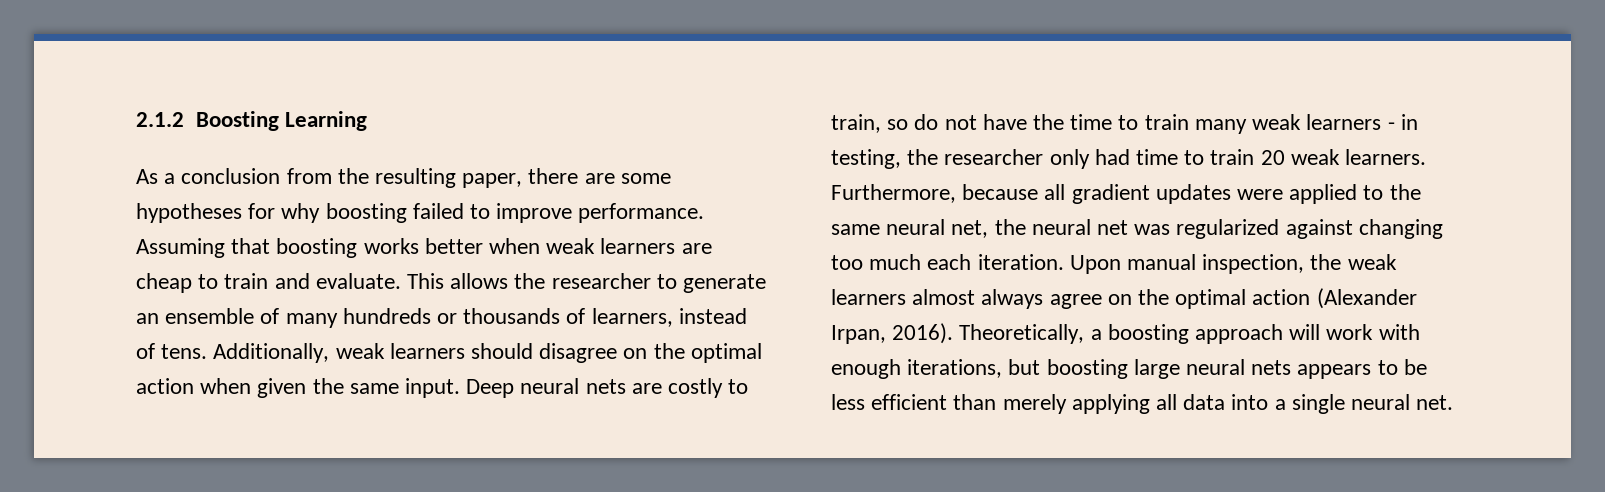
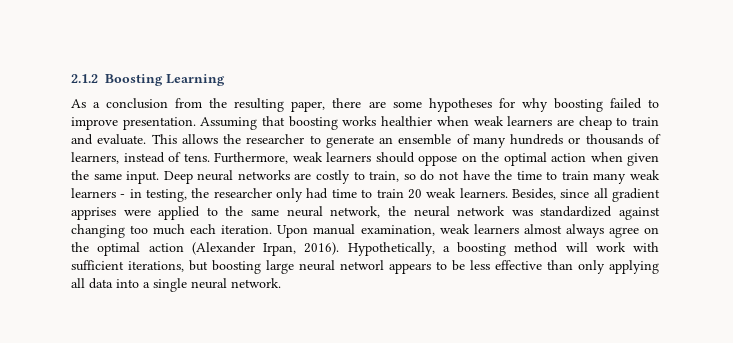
[578,203,705,223] performance. -> [122,117,196,130] presentation.
[424,238,483,254] better -> [381,116,433,126] healthier
[213,343,330,363] Additionally, -> [214,152,288,164] Furthermore,
[539,343,618,363] disagree -> [418,155,457,166] oppose
[585,379,626,394] nets -> [237,170,290,180] networks
[831,184,1039,203] Furthermore, because -> [511,188,590,200] Besides, since
[1155,184,1231,204] updates -> [71,207,116,220] apprises
[951,220,989,238] net, -> [330,206,381,218] network,
[1097,219,1280,239] net was regularized -> [457,206,613,217] network was standardized
[1202,254,1342,274] inspection, the -> [360,225,435,236] examination,
[959,324,1085,344] Theoretically, -> [347,242,435,256] Hypothetically,
[1195,324,1284,344] approach -> [514,242,559,253] method
[831,359,901,379] enough -> [71,260,124,271] sufficient
[1251,360,1292,375] nets -> [340,260,384,270] networl
[871,394,1067,414] efficient than merely -> [495,260,605,274] effective than only
[1416,395,1454,410] net. -> [231,278,281,288] network.

